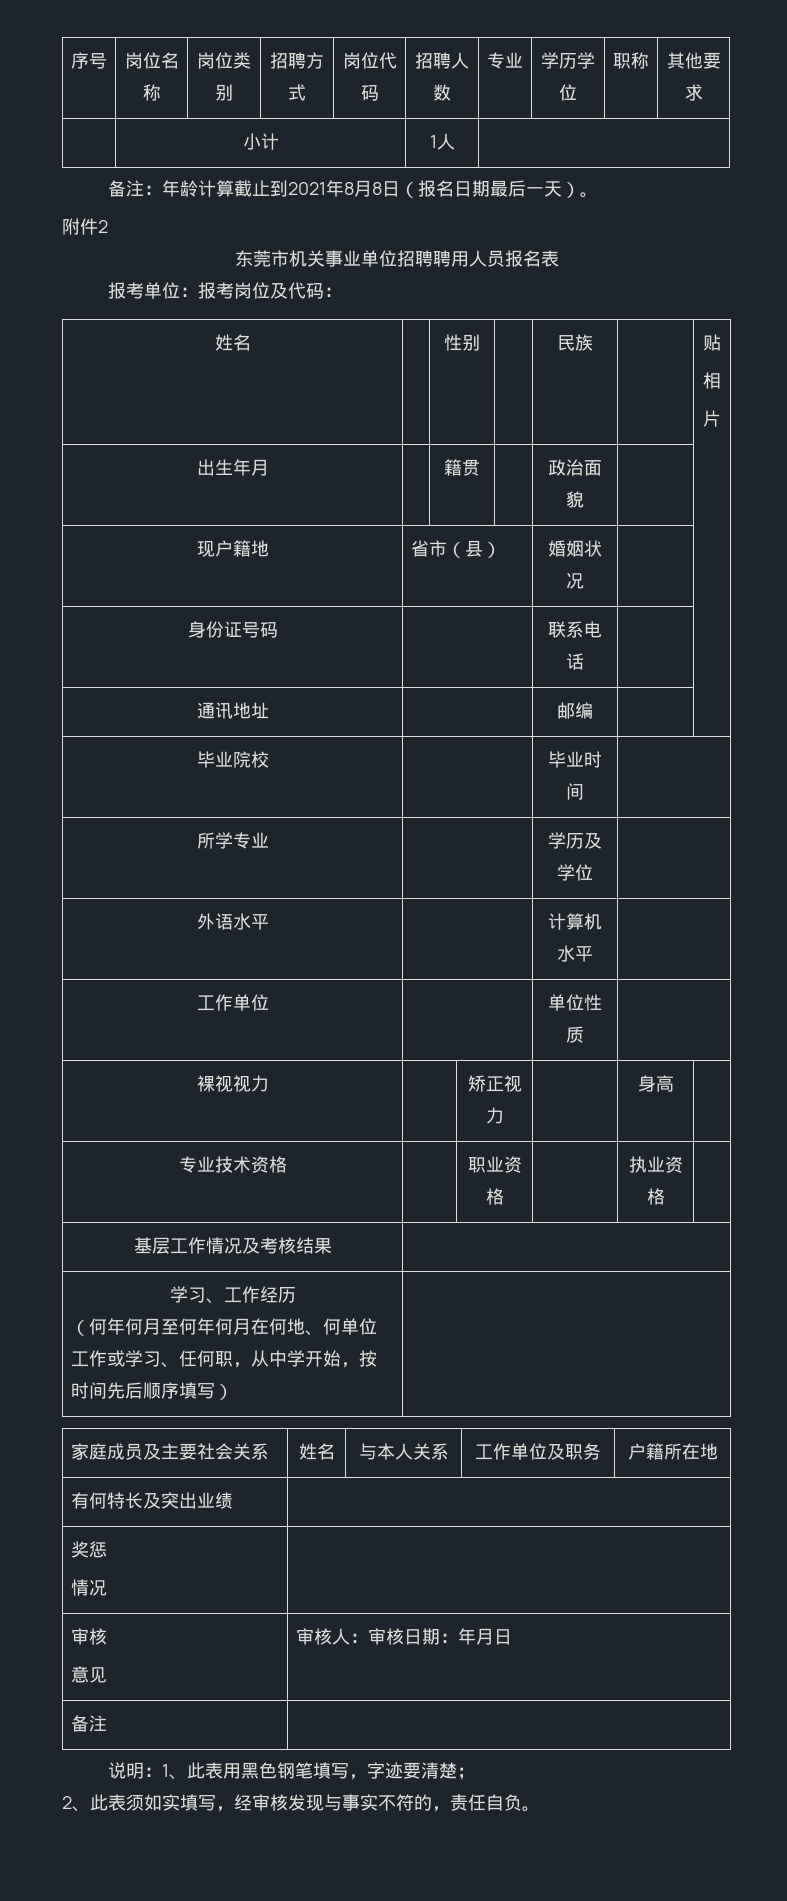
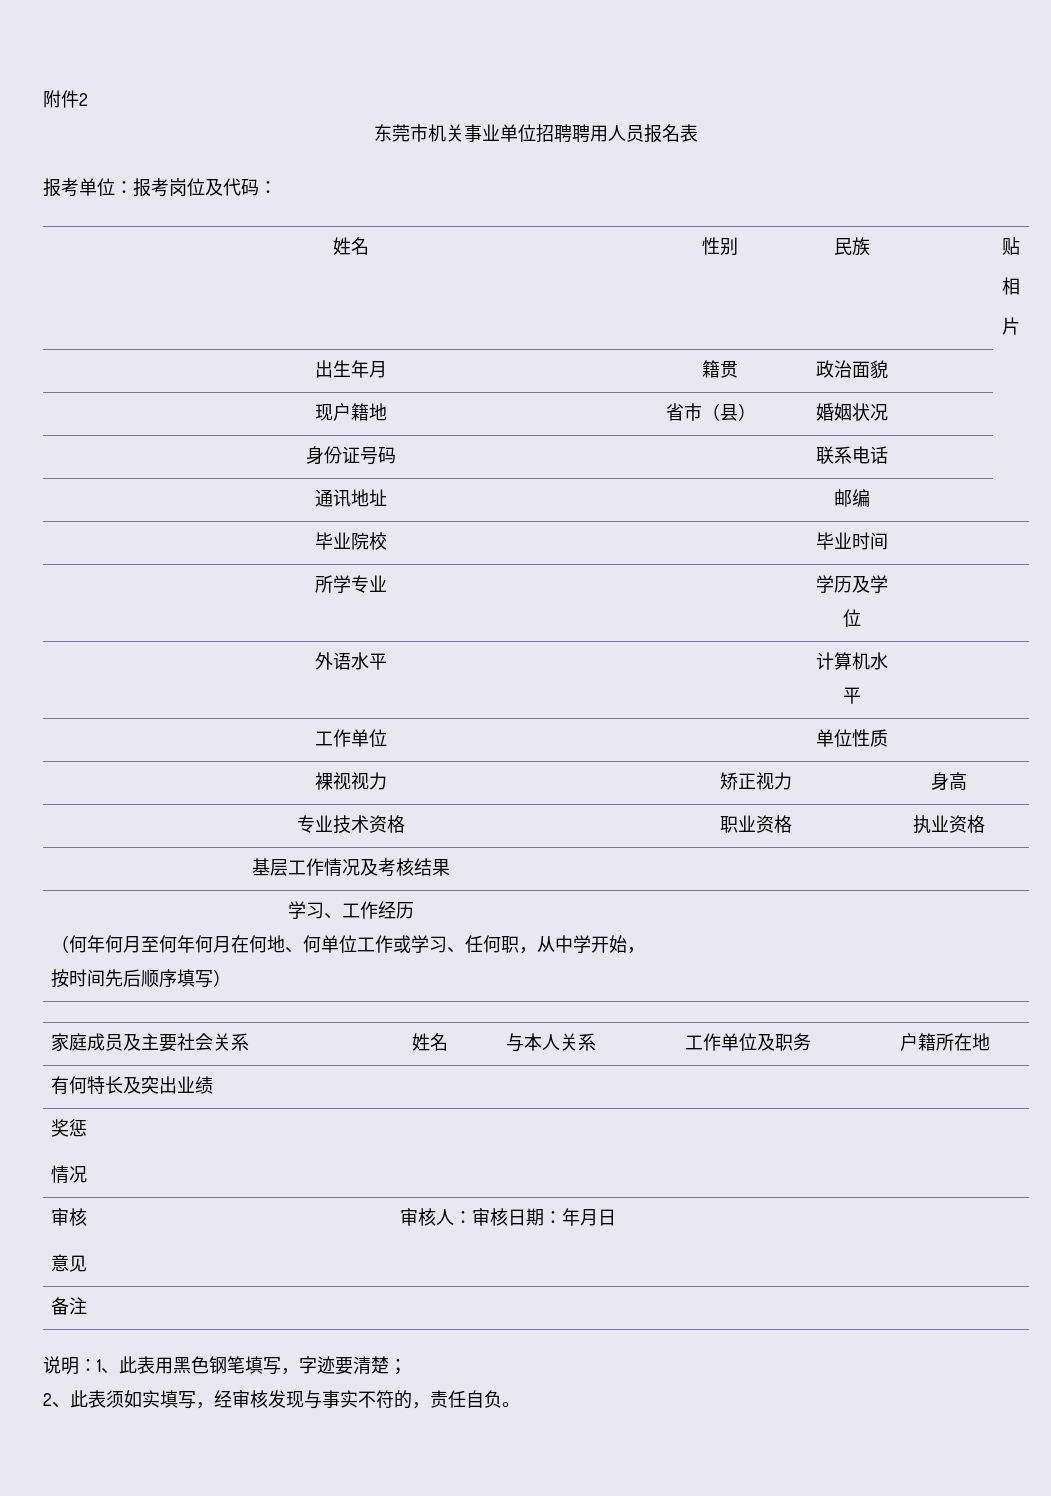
[71,52,107,69] [124,52,179,69] [142,84,161,101] [197,52,251,69] [215,84,233,101] [270,52,324,69] [288,84,306,101] [342,52,397,69] [360,85,379,101] [415,52,469,69] [433,84,451,101] [487,52,523,69] [541,52,595,69] [559,84,577,101] [613,52,649,69] [666,52,721,69] [684,84,703,101] [242,133,279,150] [429,133,455,150] [108,180,599,198] 序号 | 岗位名称 | 岗位类别 | 招聘方式 | 岗位代码 | 招聘人数 | 专业 | 学历学位 | 职称 | 其他要求 // | 小计 | 1人 | // 备注：年龄计算截止到2021年8月8日（报名日期最后一天）。 // -> (43, 99) none

